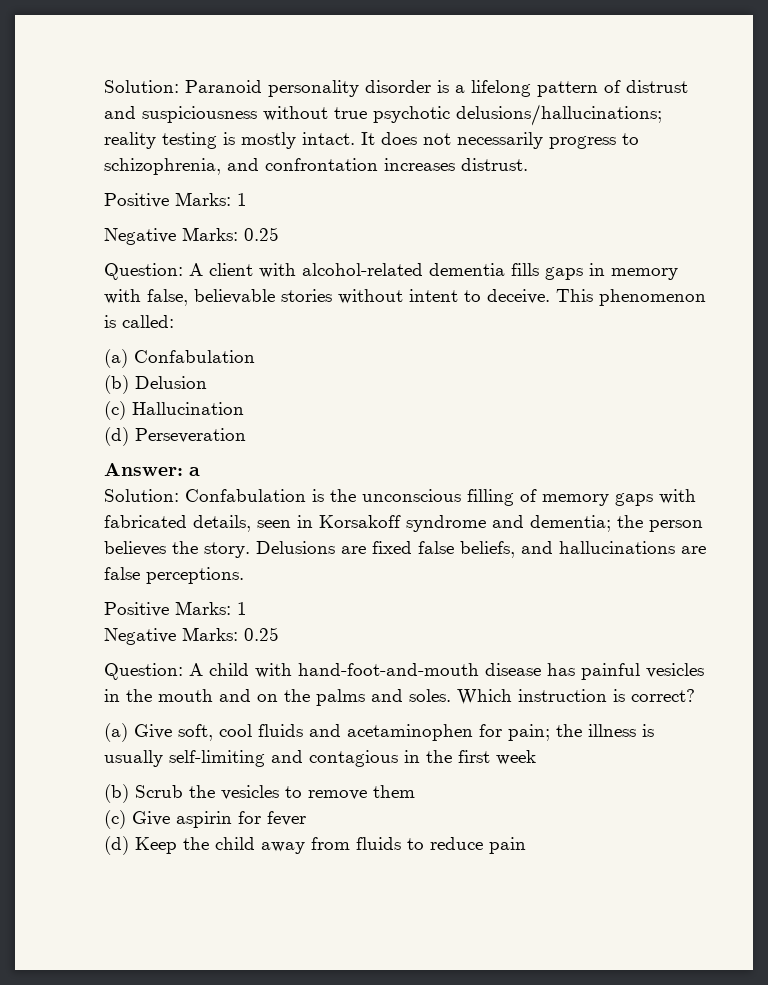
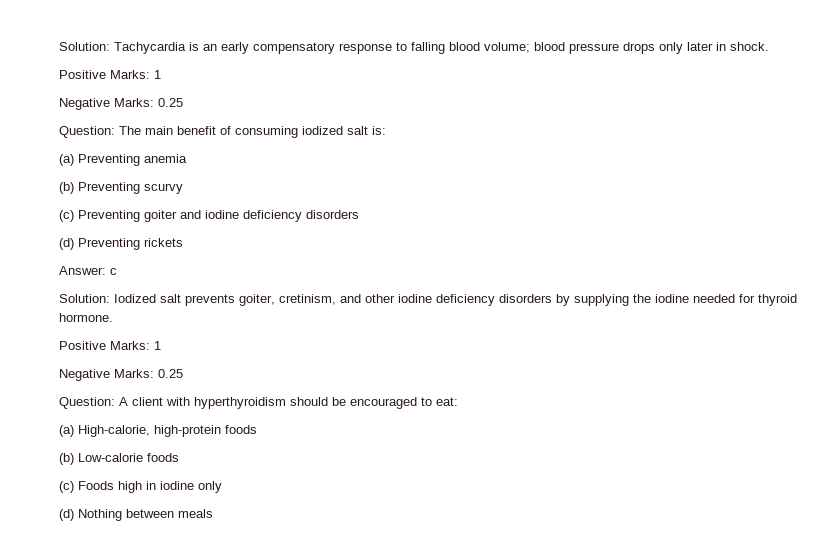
[104,80,688,97] [104,104,662,126] [104,132,639,149] [104,158,528,175] Solution: Paranoid personality disorder is a lifelong pattern of distrust and suspiciousness without true psychotic delusions/hallucinations; reality testing is mostly intact. It does not necessarily progress to schizophrenia, and confrontation increases distrust. -> [59,42,769,54] [59,70,161,79] [59,98,183,110] [59,126,386,138] [59,154,187,166] [59,182,183,194] [59,210,359,222] [59,238,183,250] [59,266,117,275] [59,294,797,306] [59,313,113,322] Solution: Tachycardia is an early compensatory response to falling blood volume; blood pressure drops only later in shock. // Positive Marks: 1 // Negative Marks: 0.25 // Question: The main benefit of consuming iodized salt is: // (a) Preventing anemia // (b) Preventing scurvy // (c) Preventing goiter and iodine deficiency disorders // (d) Preventing rickets // Answer: c // Solution: Iodized salt prevents goiter, cretinism, and other iodine deficiency disorders by supplying the iodine needed for thyroid hormone.
[302,263,678,280] [104,289,706,306] [104,315,174,328] [104,349,255,368] [104,375,207,394] [104,401,244,420] [104,427,246,446] [104,463,200,476] [104,489,696,506] [104,515,703,532] [104,541,706,558] [104,567,244,584] [104,601,247,617] [104,627,279,645] [104,663,704,680] [104,689,695,706] [104,723,654,742] [104,750,536,767] [104,784,415,803] [104,810,306,829] [104,836,526,855] alcohol-related dementia fills gaps in memory with false, believable stories without intent to deceive. This phenomenon is called: // (a) Confabulation // (b) Delusion // (c) Hallucination // (d) Perseveration // Answer: a // Solution: Confabulation is the unconscious filling of memory gaps with fabricated details, seen in Korsakoff syndrome and dementia; the person believes the story. Delusions are fixed false beliefs, and hallucinations are false perceptions. // Positive Marks: 1 // Negative Marks: 0.25 // Question: A child with hand-foot-and-mouth disease has painful vesicles in the mouth and on the palms and soles. Which instruction is correct? // (a) Give soft, cool fluids and acetaminophen for pain; the illness is usually self-limiting and contagious in the first week // (b) Scrub the vesicles to remove them // (c) Give aspirin for fever // (d) Keep the child away from fluids to reduce pain -> [194,397,458,409] [59,425,257,437] [59,453,179,465] [59,481,222,493] [59,509,213,521] hyperthyroidism should be encouraged to eat: // (a) High-calorie, high-protein foods // (b) Low-calorie foods // (c) Foods high in iodine only // (d) Nothing between meals

